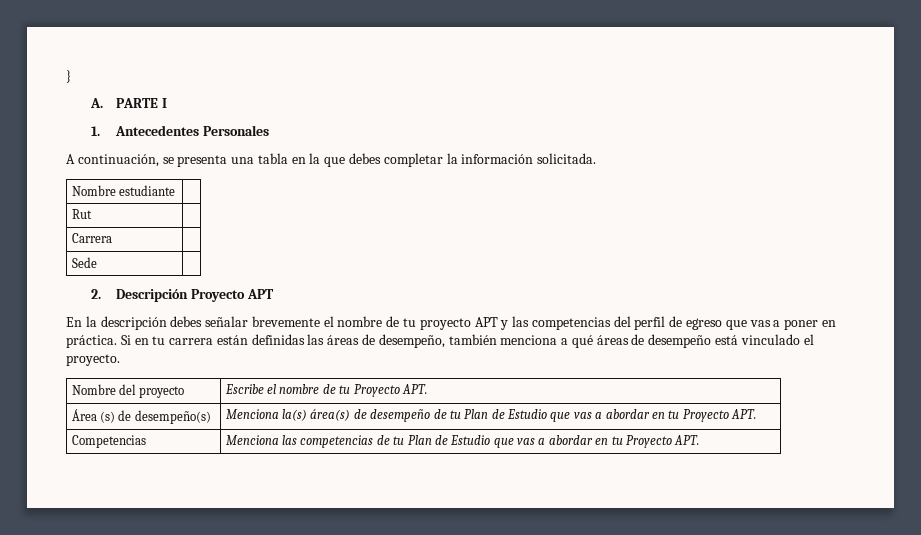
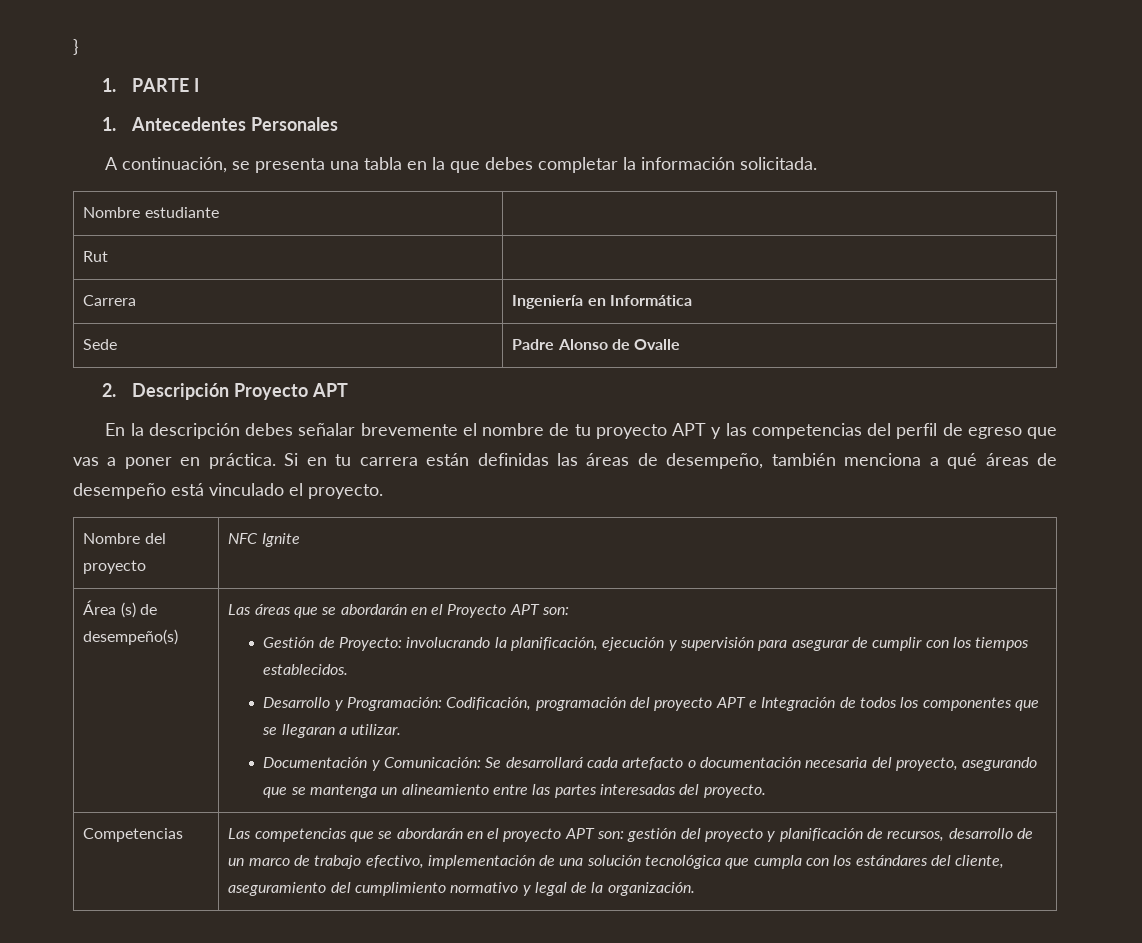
[90,98,104,108] A. -> [102,78,117,92] 1.
[71,257,97,268] // Sede | -> [512,295,692,309] [83,339,118,350] [512,339,681,350] Ingeniería en Informática // Sede | Padre Alonso de Ovalle
[224,384,427,397] [71,409,211,424] [225,409,757,422] [71,435,146,448] [225,435,700,448] Escribe el nombre de tu Proyecto APT. // Área (s) de desempeño(s) | Menciona la(s) área(s) de desempeño de tu Plan de Estudio que vas a abordar en tu Proyecto APT. // Competencias | Menciona las competencias de tu Plan de Estudio que vas a abordar en tu Proyecto APT. -> [228,533,300,547] [83,600,157,618] [83,629,179,645] [228,604,570,618] [263,637,1030,651] [263,664,349,675] [263,697,1039,711] [262,724,402,738] [263,757,1038,771] [263,784,766,798] [83,828,184,842] [228,828,1033,842] [228,855,1005,869] [228,882,695,896] NFC Ignite // Área (s) de desempeño(s) | Las áreas que se abordarán en el Proyecto APT son: // Gestión de Proyecto: involucrando la planificación, ejecución y supervisión para asegurar de cumplir con los tiempos establecidos. // Desarrollo y Programación: Codificación, programación del proyecto APT e Integración de todos los componentes que se llegaran a utilizar. // Documentación y Comunicación: Se desarrollará cada artefacto o documentación necesaria del proyecto, asegurando que se mantenga un alineamiento entre las partes interesadas del proyecto. // Competencias | Las competencias que se abordarán en el proyecto APT son: gestión del proyecto y planificación de recursos, desarrollo de un marco de trabajo efectivo, implementación de una solución tecnológica que cumpla con los estándares del cliente, aseguramiento del cumplimiento normativo y legal de la organización.

